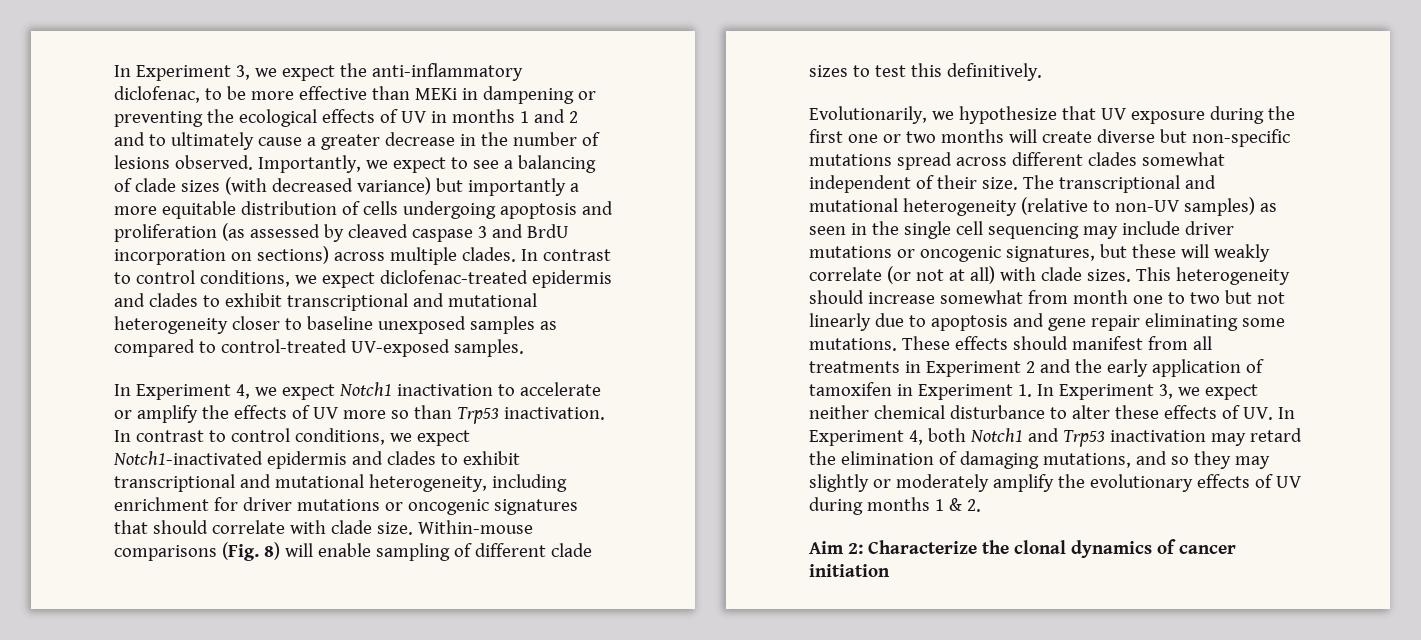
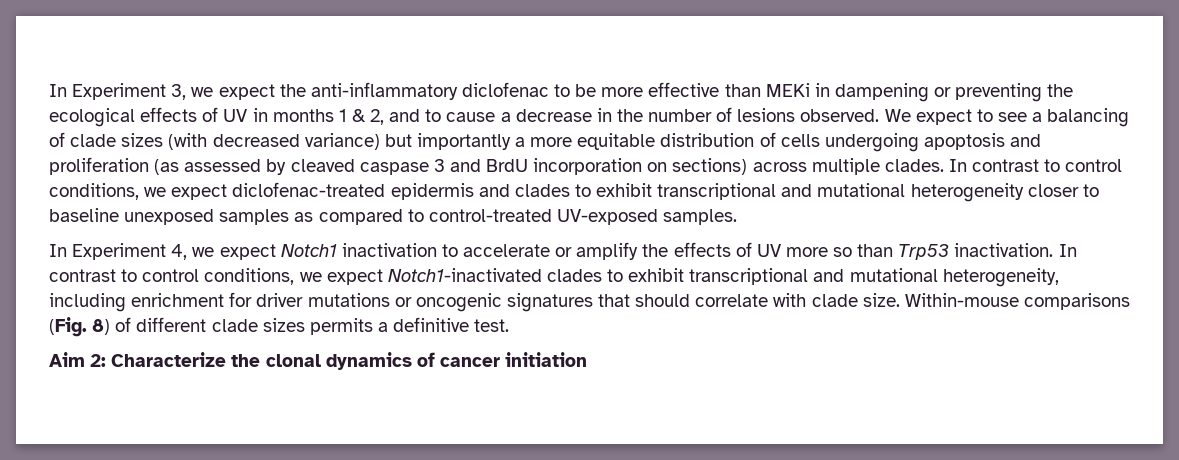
[114,86,200,103] diclofenac, -> [461,82,549,97] diclofenac
[533,109,578,123] and 2 -> [351,109,385,125] & 2,
[170,132,254,150] ultimately -> (442, 115) none
[320,134,380,150] greater -> (511, 117) none
[257,155,388,173] Importantly, we -> [884,109,911,122] We
[266,451,383,469] epidermis and -> (542, 275) none
[284,543,450,561] will enable sampling -> (111, 327) none
[852,63,1042,81] [809,106,1295,124] [809,129,1290,147] [809,152,1225,170] [809,175,1216,193] [809,197,1277,216] [809,221,1234,239] [809,244,1270,262] [809,266,1290,285] [809,290,1285,304] [809,313,1285,331] [809,336,1212,351] [809,359,1264,377] [809,382,1258,400] [809,405,1295,420] [809,428,1302,447] [809,451,1270,469] [809,474,1302,492] [809,497,981,515] to test this definitively. // Evolutionarily, we hypothesize that UV exposure during the first one or two months will create diverse but non-specific mutations spread across different clades somewhat independent of their size. The transcriptional and mutational heterogeneity (relative to non-UV samples) as seen in the single cell sequencing may include driver mutations or oncogenic signatures, but these will weakly correlate (or not at all) with clade sizes. This heterogeneity should increase somewhat from month one to two but not linearly due to apoptosis and gene repair eliminating some mutations. These effects should manifest from all treatments in Experiment 2 and the early application of tamoxifen in Experiment 1. In Experiment 3, we expect neither chemical disturbance to alter these effects of UV. In Experiment 4, both Notch1 and Trp53 inactivation may retard the elimination of damaging mutations, and so they may slightly or moderately amplify the evolutionary effects of UV during months 1 & 2. -> [309,317,510,335] permits a definitive test.

